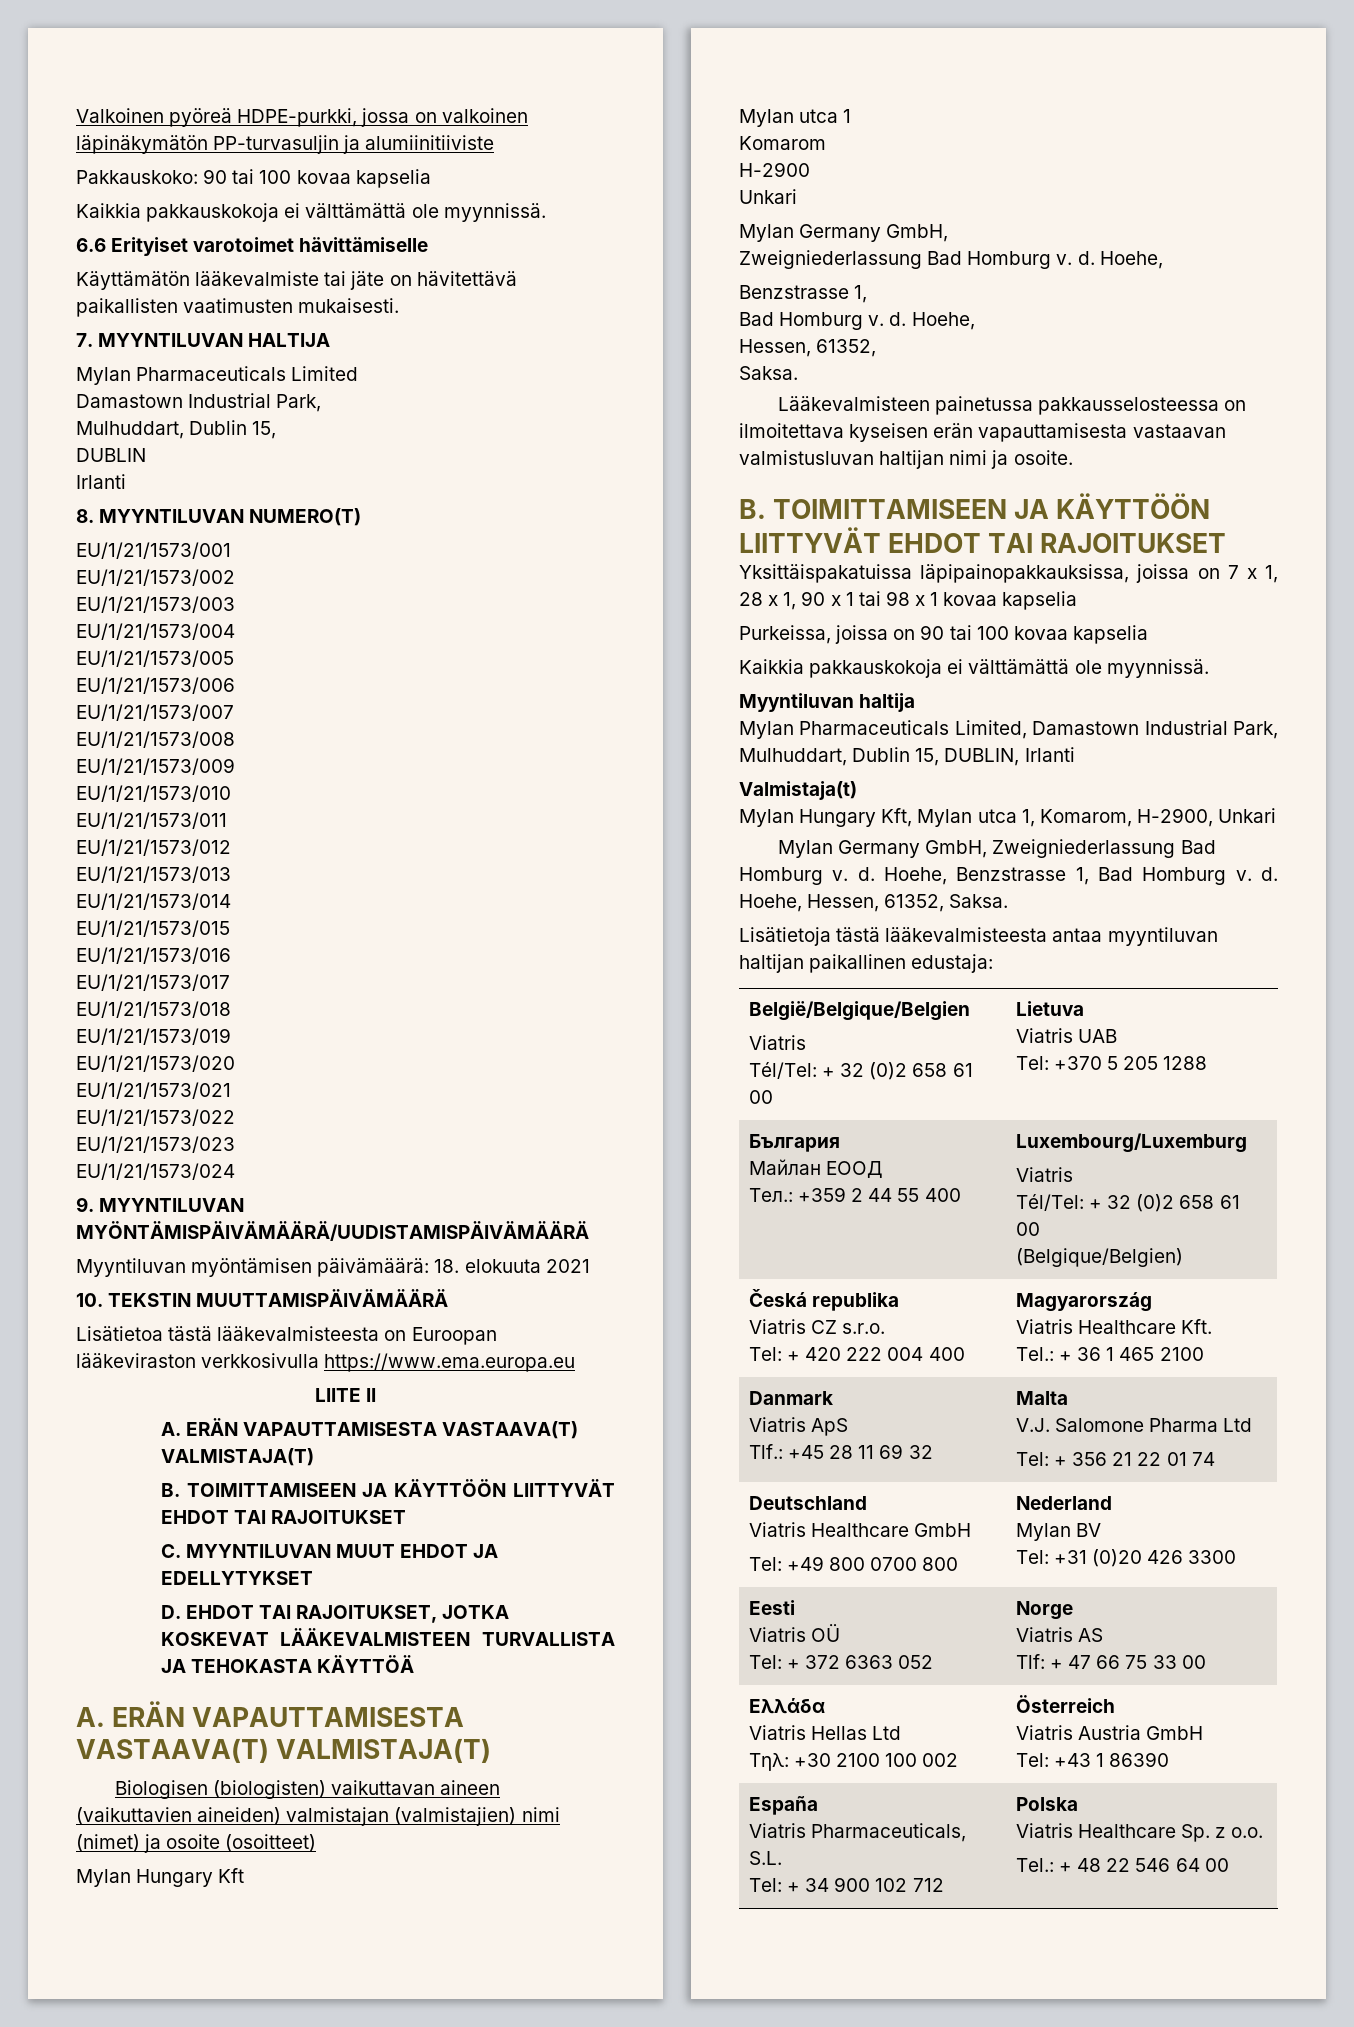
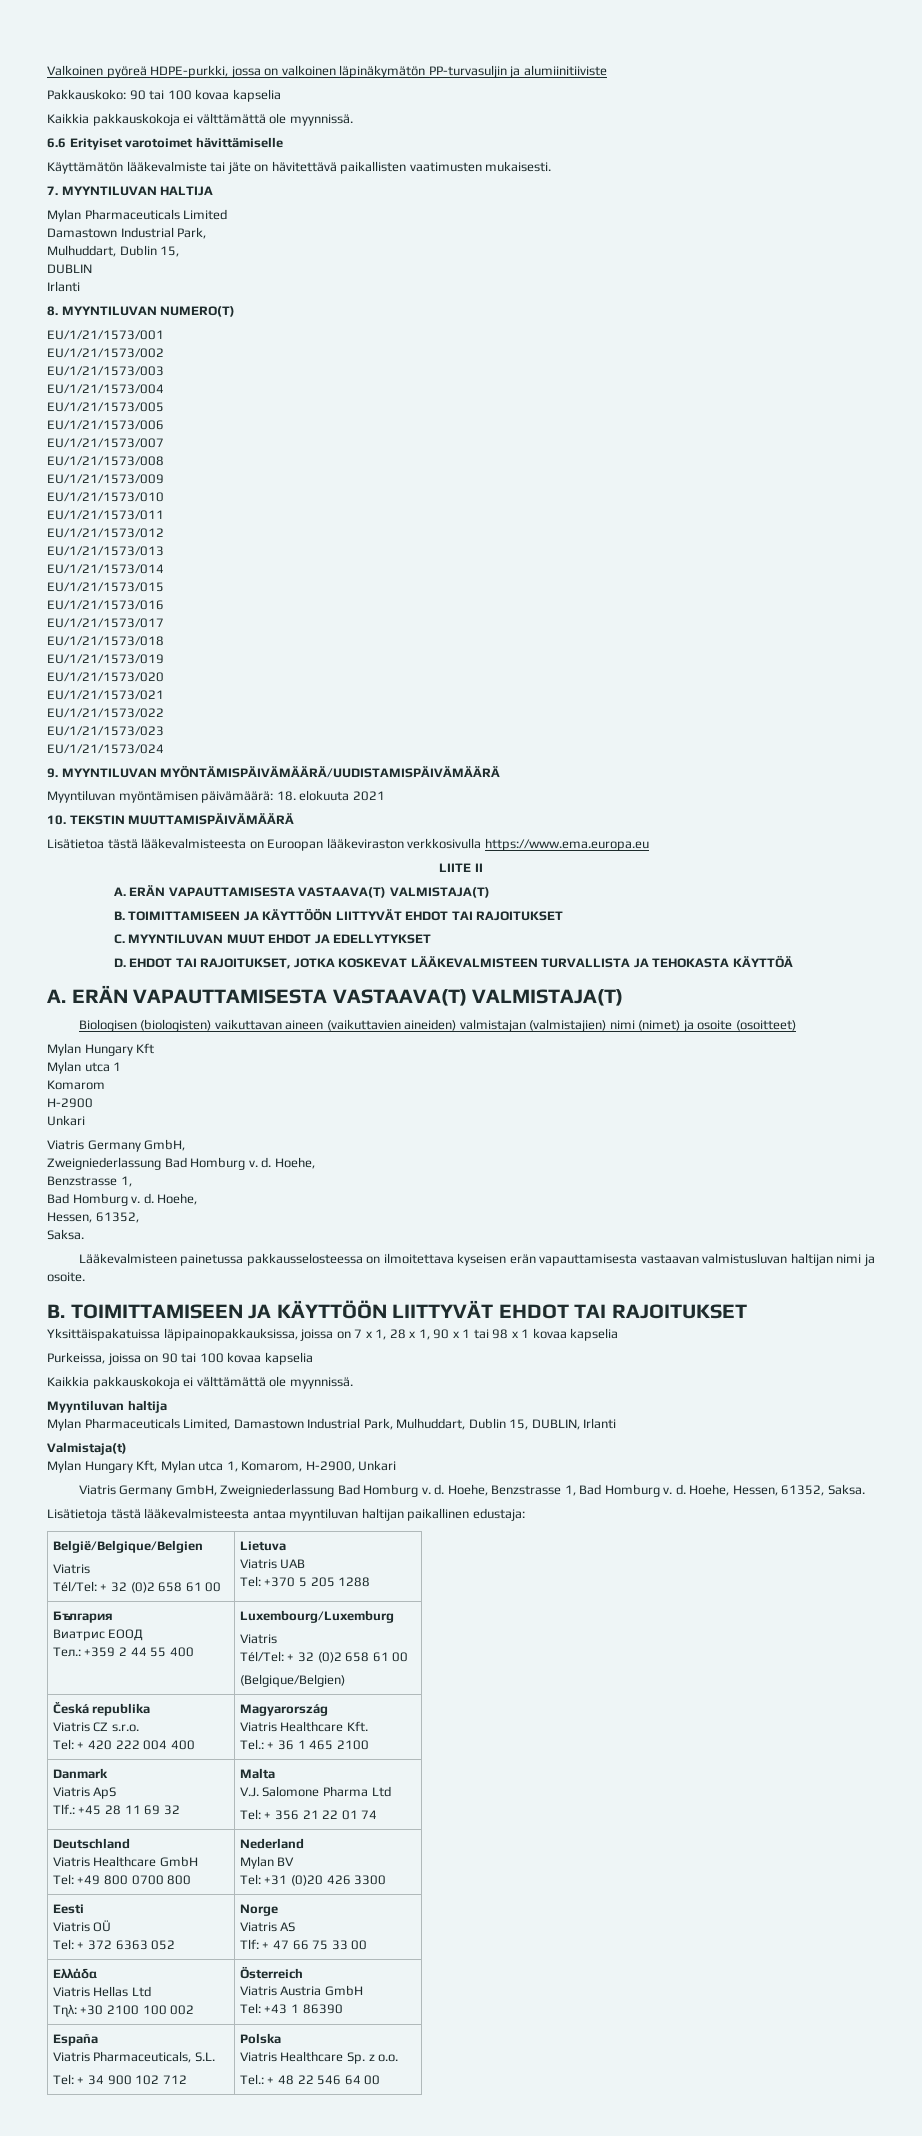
[739,224,794,242] Mylan -> [47,1140,84,1150] Viatris
[778,840,834,858] Mylan -> [78,1485,116,1495] Viatris
[748,1159,821,1175] Майлан -> [52,1629,105,1641] Виатрис

